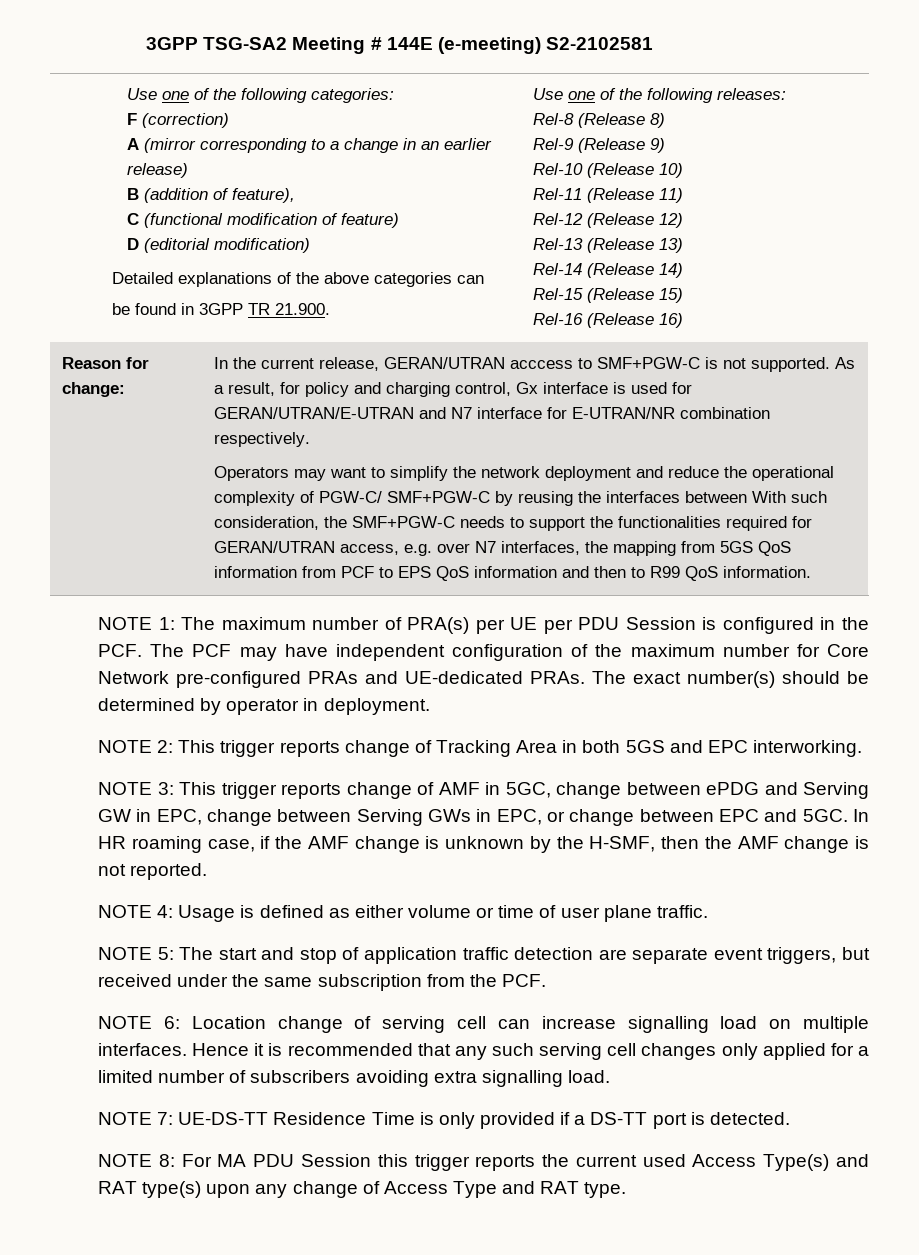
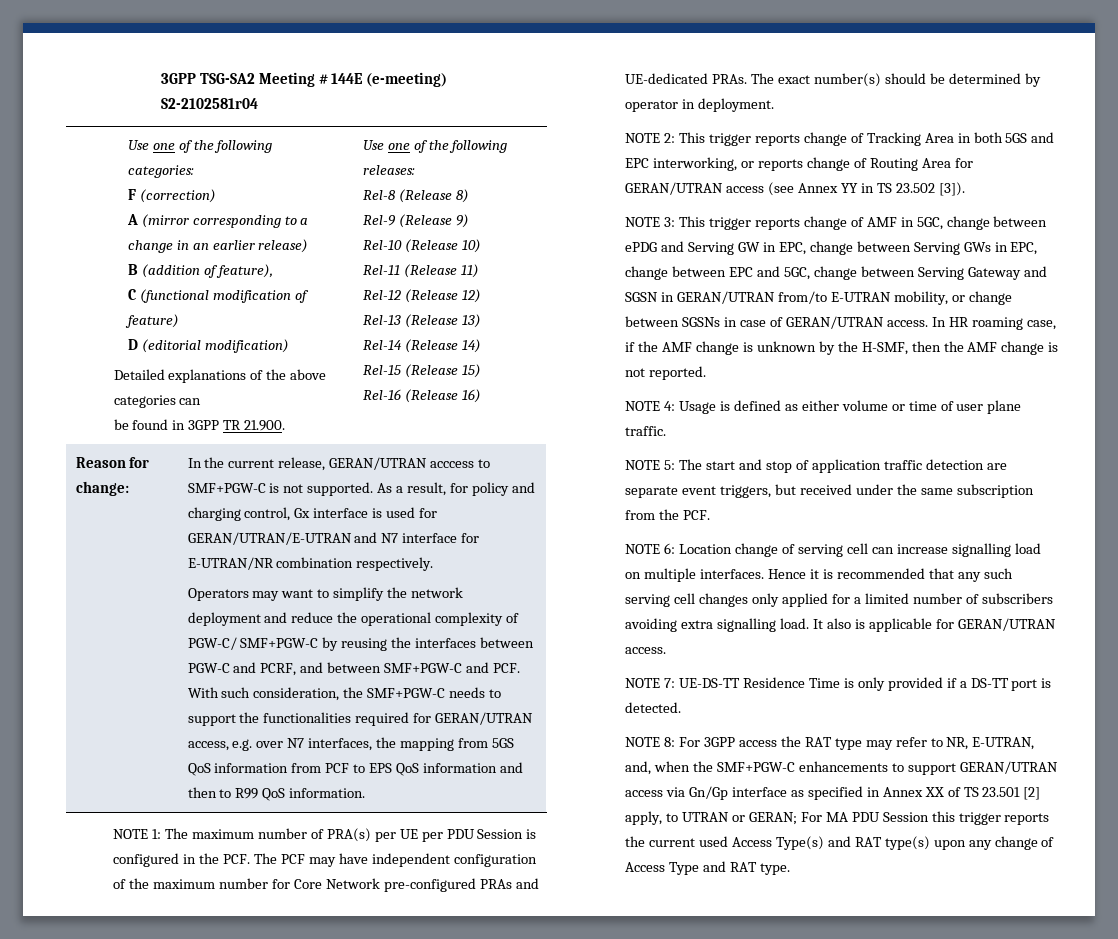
[545,37,653,50] S2-2102581 -> [160,98,258,109] S2-2102581r04
(748, 497) none -> [187,662,520,676] PGW-C and PCRF, and between SMF+PGW-C and PCF.
[752,740,862,757] interworking. -> [653,157,973,171] [625,182,965,196] interworking, or reports change of Routing Area for GERAN/UTRAN access (see Annex YY in TS 23.502 [3]).
[547,811,566,822] or -> (1038, 248) none
[802,809,848,822] 5GC. -> [784,266,1047,280] [625,291,1012,305] [625,316,928,329] 5GC, change between Serving Gateway and SGSN in GERAN/UTRAN from/to E-UTRAN mobility, or change between SGSNs in case of GERAN/UTRAN access.
(610, 1076) none -> [813,618,1056,632] [625,647,667,654] It also is applicable for GERAN/UTRAN access.
(212, 1160) none -> [704,736,1035,750] [625,761,1058,775] [625,786,1041,800] [625,811,822,825] 3GPP access the RAT type may refer to NR, E-UTRAN, and, when the SMF+PGW-C enhancements to support GERAN/UTRAN access via Gn/Gp interface as specified in Annex XX of TS 23.501 [2] apply, to UTRAN or GERAN; For

